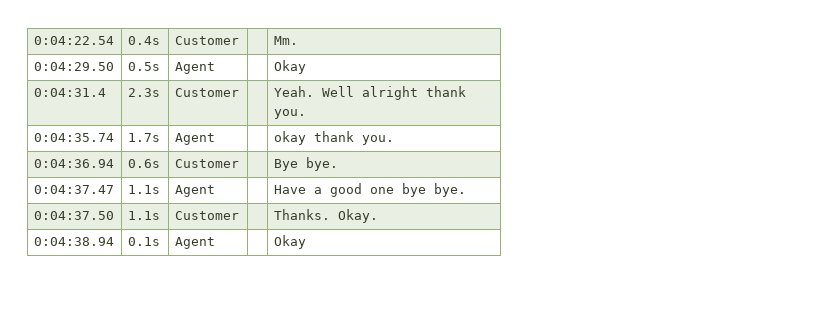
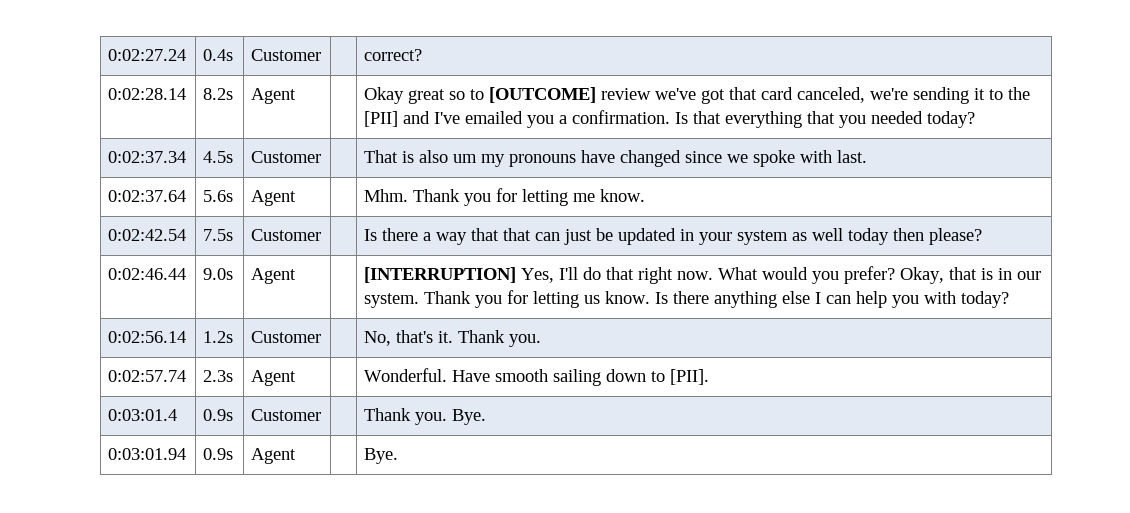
[33,36,114,45] 0:04:22.54 -> [108,49,187,61] 0:02:27.24
[273,36,298,45] [33,62,114,71] [127,62,160,71] [174,62,215,74] [273,60,306,74] [33,88,106,97] [127,88,160,97] [174,88,239,97] [273,86,466,100] [273,109,306,119] [33,133,114,142] [127,133,160,142] [174,133,215,145] [273,131,394,145] [33,159,114,168] [127,159,160,168] [174,159,239,168] [273,157,338,171] [33,185,114,194] [127,185,160,194] [174,185,215,197] [273,183,466,197] [33,211,114,220] [127,211,160,220] [174,211,239,220] [273,209,378,223] [33,237,114,246] [127,237,160,246] [174,237,215,249] [273,235,306,249] Mm. // 0:04:29.50 | 0.5s | Agent | | Okay // 0:04:31.4 | 2.3s | Customer | | Yeah. Well alright thank you. // 0:04:35.74 | 1.7s | Agent | | okay thank you. // 0:04:36.94 | 0.6s | Customer | | Bye bye. // 0:04:37.47 | 1.1s | Agent | | Have a good one bye bye. // 0:04:37.50 | 1.1s | Customer | | Thanks. Okay. // 0:04:38.94 | 0.1s | Agent | | Okay -> [364,49,423,61] [108,88,187,100] [203,88,234,100] [251,88,297,104] [364,87,1031,104] [364,110,976,128] [108,151,187,163] [203,151,234,163] [251,151,322,163] [364,150,868,167] [108,190,187,202] [203,190,234,202] [251,190,297,206] [364,188,646,206] [108,229,187,241] [203,229,234,241] [251,229,322,241] [364,228,983,245] [108,268,187,280] [203,268,234,280] [251,268,297,284] [364,266,1042,284] [364,290,1010,308] [108,331,187,343] [203,331,234,343] [251,331,322,343] [364,330,542,347] [108,370,187,382] [203,370,234,382] [251,370,297,386] [364,368,710,386] [108,409,178,421] [203,409,234,421] [251,409,322,421] [364,408,487,425] [108,448,187,460] [203,448,234,460] [251,448,297,464] [364,448,399,464] correct? // 0:02:28.14 | 8.2s | Agent | | Okay great so to [OUTCOME] review we've got that card canceled, we're sending it to the [PII] and I've emailed you a confirmation. Is that everything that you needed today? // 0:02:37.34 | 4.5s | Customer | | That is also um my pronouns have changed since we spoke with last. // 0:02:37.64 | 5.6s | Agent | | Mhm. Thank you for letting me know. // 0:02:42.54 | 7.5s | Customer | | Is there a way that that can just be updated in your system as well today then please? // 0:02:46.44 | 9.0s | Agent | | [INTERRUPTION] Yes, I'll do that right now. What would you prefer? Okay, that is in our system. Thank you for letting us know. Is there anything else I can help you with today? // 0:02:56.14 | 1.2s | Customer | | No, that's it. Thank you. // 0:02:57.74 | 2.3s | Agent | | Wonderful. Have smooth sailing down to [PII]. // 0:03:01.4 | 0.9s | Customer | | Thank you. Bye. // 0:03:01.94 | 0.9s | Agent | | Bye.

